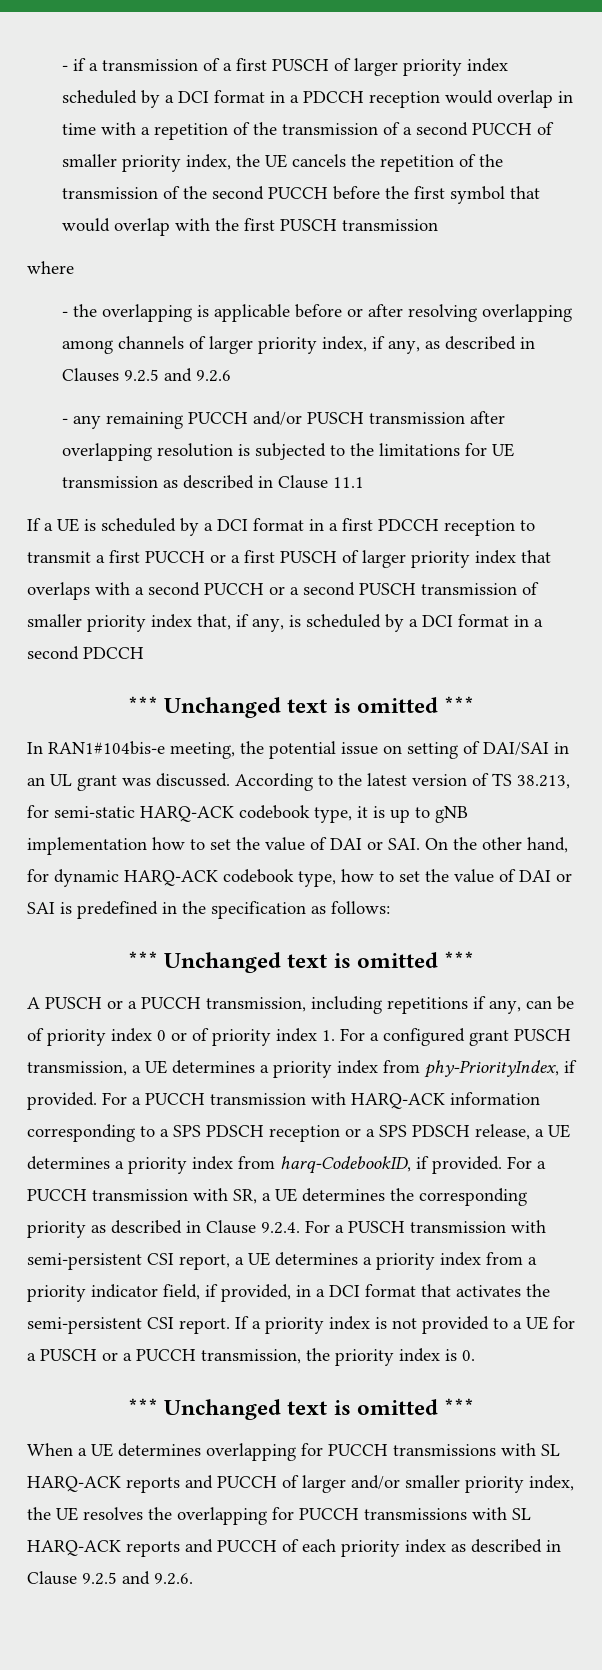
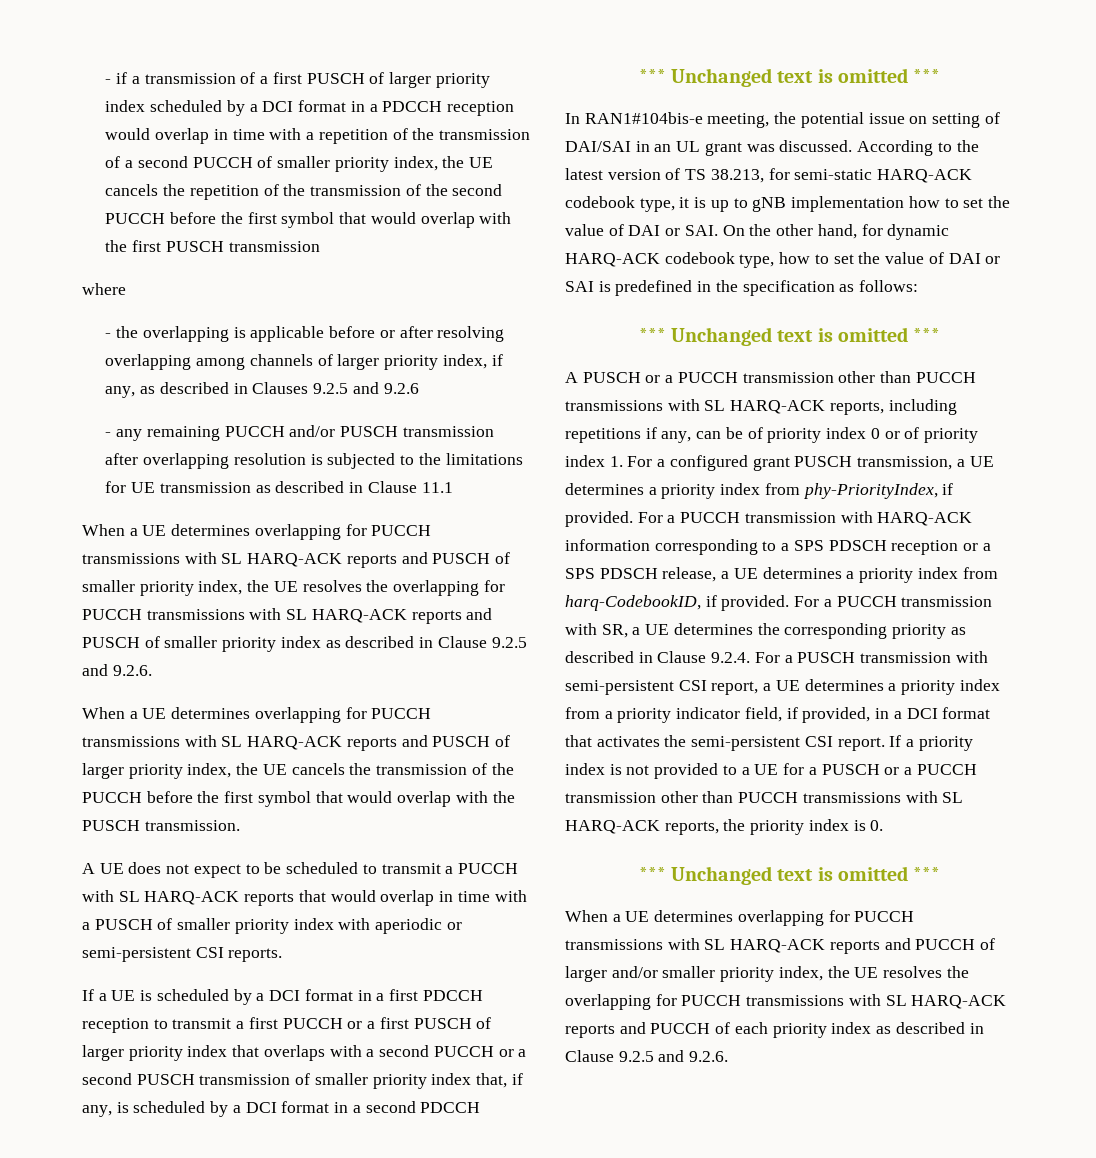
(365, 482) none -> [82,524,432,540] [82,552,511,568] [82,580,505,596] [82,608,493,624] [82,636,527,652] [82,664,152,676] [82,707,432,723] [82,735,511,751] [82,763,514,779] [82,791,515,807] [82,820,240,831] [82,862,518,878] [82,890,527,906] [82,918,462,934] [82,947,283,962] // When a UE determines overlapping for PUCCH transmissions with SL HARQ-ACK reports and PUSCH of smaller priority index, the UE resolves the overlapping for PUCCH transmissions with SL HARQ-ACK reports and PUSCH of smaller priority index as described in Clause 9.2.5 and 9.2.6. // When a UE determines overlapping for PUCCH transmissions with SL HARQ-ACK reports and PUSCH of larger priority index, the UE cancels the transmission of the PUCCH before the first symbol that would overlap with the PUSCH transmission. // A UE does not expect to be scheduled to transmit a PUCCH with SL HARQ-ACK reports that would overlap in time with a PUSCH of smaller priority index with aperiodic or semi-persistent CSI reports.
[206,997,306,1012] transmission, -> [742,371,976,383] [565,399,884,415] transmission other than PUCCH transmissions with SL HARQ-ACK reports,
[201,1349,301,1364] transmission, -> [565,791,964,803] [565,820,719,835] transmission other than PUCCH transmissions with SL HARQ-ACK reports,

